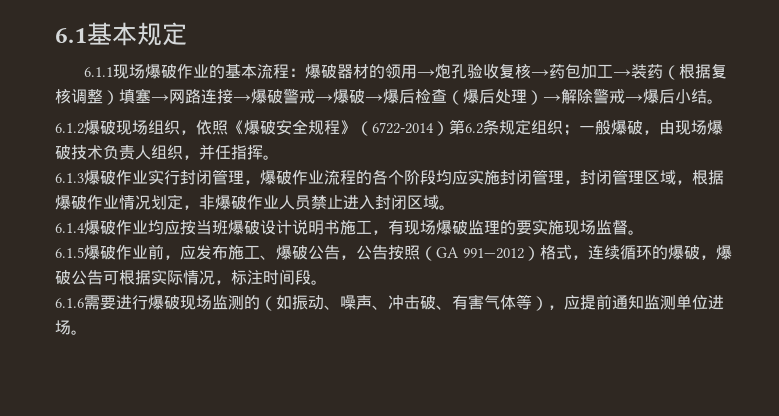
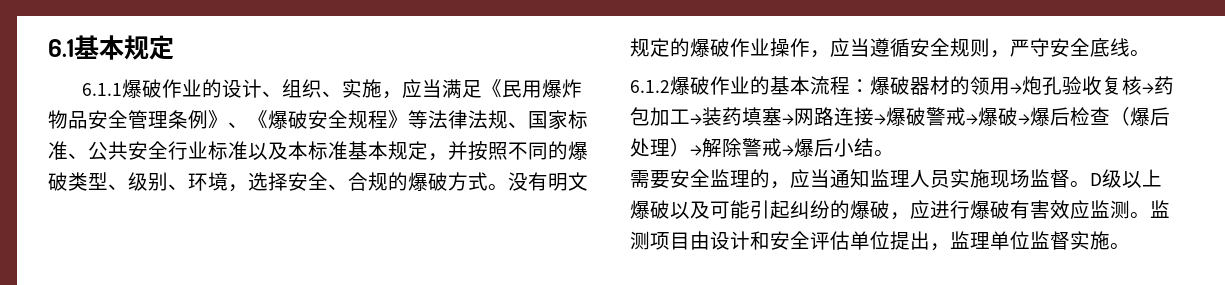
[113,64,146,79] 现场 -> [122,79,583,99] [48,110,588,130] [48,141,588,161] [48,172,588,192] [630,38,1150,58] [630,80,670,93] 爆破作业的设计、组织、实施，应当满足《民用爆炸物品安全管理条例》、《爆破安全规程》等法律法规、国家标准、公共安全行业标准以及本标准基本规定，并按照不同的爆破类型、级别、环境，选择安全、合规的爆破方式。没有明文规定的爆破作业操作，应当遵循安全规则，严守安全底线。 // 6.1.2
[663,64,728,80] [55,89,119,105] （根据复核调整） -> (742, 116) none
[55,119,723,136] [55,144,279,160] [55,169,724,185] [55,194,455,210] [55,219,644,235] [55,244,732,261] [55,269,327,285] [55,294,724,311] [55,320,71,335] 6.1.2爆破现场组织，依照《爆破安全规程》（6722-2014）第6.2条规定组织；一般爆破，由现场爆破技术负责人组织，并任指挥。 // 6.1.3爆破作业实行封闭管理，爆破作业流程的各个阶段均应实施封闭管理，封闭管理区域，根据爆破作业情况划定，非爆破作业人员禁止进入封闭区域。 // 6.1.4爆破作业均应按当班爆破设计说明书施工，有现场爆破监理的要实施现场监督。 // 6.1.5爆破作业前，应发布施工、爆破公告，公告按照（GA 991—2012）格式，连续循环的爆破，爆破公告可根据实际情况，标注时间段。 // 6.1.6需要进行爆破现场监测的（如振动、噪声、冲击破、有害气体等），应提前通知监测单位进场 -> [630,169,1162,189] [630,200,1170,220] [630,231,1110,251] 需要安全监理的，应当通知监理人员实施现场监督。D级以上爆破以及可能引起纠纷的爆破，应进行爆破有害效应监测。监测项目由设计和安全评估单位提出，监理单位监督实施

